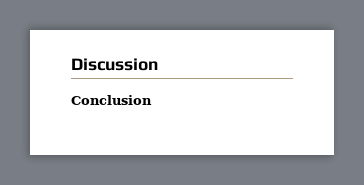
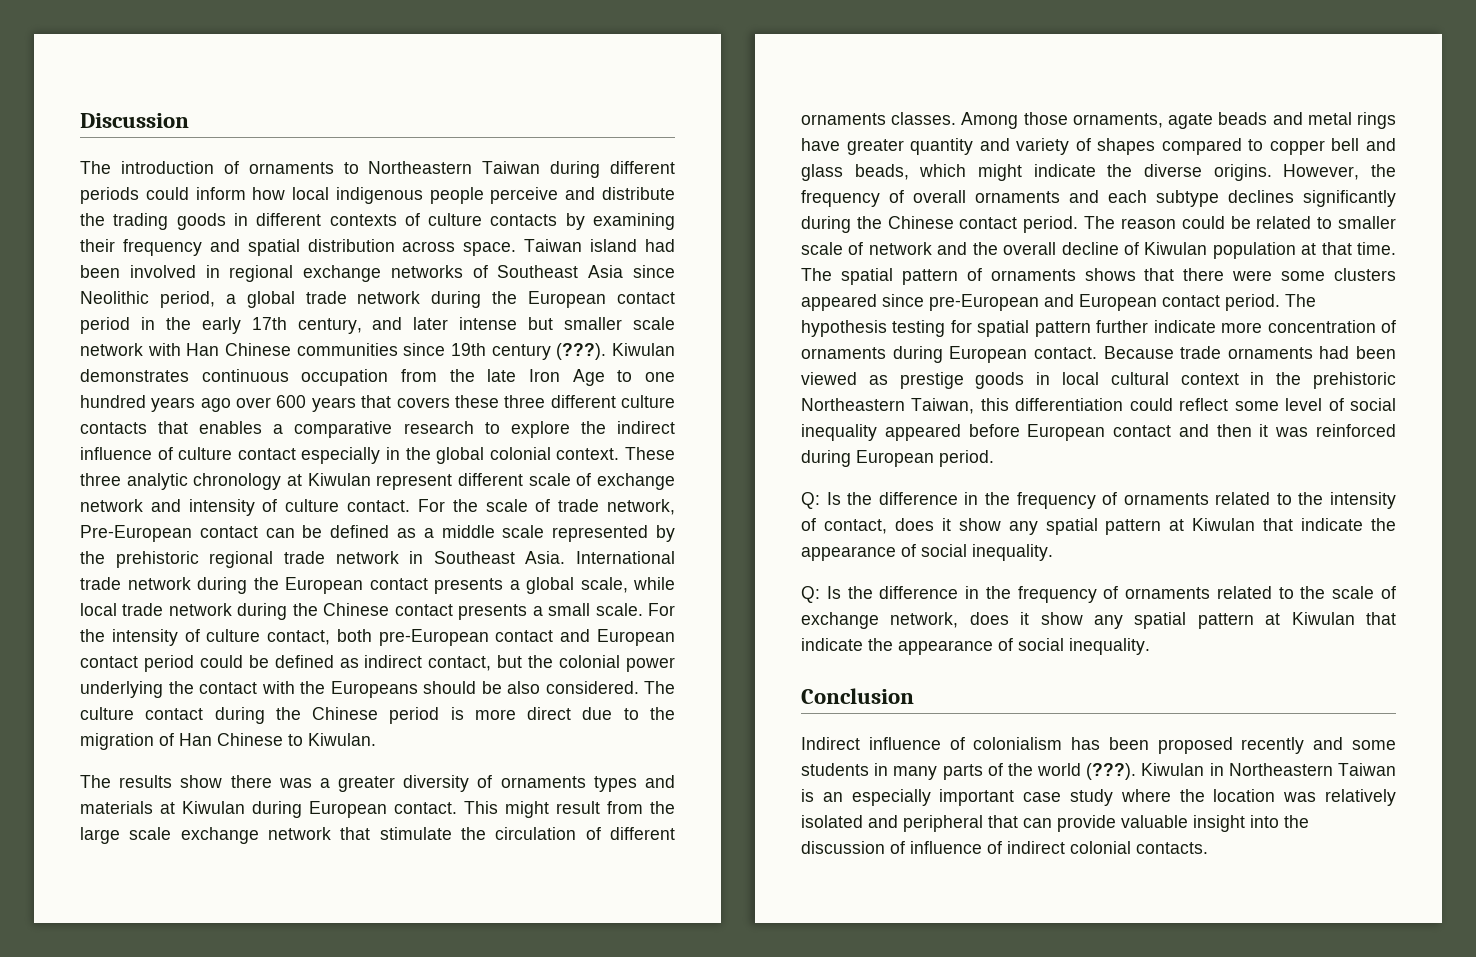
[71,95,152,105] Conclusion -> [80,161,675,178] [80,187,675,204] [80,213,675,230] [80,239,676,256] [80,265,675,282] [80,291,676,308] [80,317,676,334] [80,343,675,360] [80,369,675,386] [80,395,676,412] [80,421,675,438] [80,447,676,464] [80,473,675,490] [80,499,675,516] [80,525,675,542] [80,551,675,568] [80,577,675,594] [80,603,675,620] [80,629,675,646] [80,655,676,672] [80,681,675,698] [80,707,675,724] [80,733,376,750] [80,775,675,792] [80,801,675,818] [80,827,675,844] [801,112,1396,129] [801,138,1396,155] [801,164,1396,181] [801,190,1396,207] [801,216,1396,233] [801,242,1396,259] [801,268,1396,285] [801,294,1316,311] [801,320,1396,337] [801,346,1396,363] [801,372,1396,389] [801,398,1396,414] [801,424,1396,441] [801,450,994,467] [801,492,1396,509] [801,518,1396,535] [801,544,1053,561] [801,586,1396,603] [801,612,1396,629] [801,638,1150,655] [801,688,914,704] [801,737,1396,754] [801,763,1396,780] [801,789,1396,806] [801,815,1309,832] [801,841,1208,854] The introduction of ornaments to Northeastern Taiwan during different periods could inform how local indigenous people perceive and distribute the trading goods in different contexts of culture contacts by examining their frequency and spatial distribution across space. Taiwan island had been involved in regional exchange networks of Southeast Asia since Neolithic period, a global trade network during the European contact period in the early 17th century, and later intense but smaller scale network with Han Chinese communities since 19th century (???). Kiwulan demonstrates continuous occupation from the late Iron Age to one hundred years ago over 600 years that covers these three different culture contacts that enables a comparative research to explore the indirect influence of culture contact especially in the global colonial context. These three analytic chronology at Kiwulan represent different scale of exchange network and intensity of culture contact. For the scale of trade network, Pre-European contact can be defined as a middle scale represented by the prehistoric regional trade network in Southeast Asia. International trade network during the European contact presents a global scale, while local trade network during the Chinese contact presents a small scale. For the intensity of culture contact, both pre-European contact and European contact period could be defined as indirect contact, but the colonial power underlying the contact with the Europeans should be also considered. The culture contact during the Chinese period is more direct due to the migration of Han Chinese to Kiwulan. // The results show there was a greater diversity of ornaments types and materials at Kiwulan during European contact. This might result from the large scale exchange network that stimulate the circulation of different ornaments classes. Among those ornaments, agate beads and metal rings have greater quantity and variety of shapes compared to copper bell and glass beads, which might indicate the diverse origins. However, the frequency of overall ornaments and each subtype declines significantly during the Chinese contact period. The reason could be related to smaller scale of network and the overall decline of Kiwulan population at that time. The spatial pattern of ornaments shows that there were some clusters appeared since pre-European and European contact period. The hypothesis testing for spatial pattern further indicate more concentration of ornaments during European contact. Because trade ornaments had been viewed as prestige goods in local cultural context in the prehistoric Northeastern Taiwan, this differentiation could reflect some level of social inequality appeared before European contact and then it was reinforced during European period. // Q: Is the difference in the frequency of ornaments related to the intensity of contact, does it show any spatial pattern at Kiwulan that indicate the appearance of social inequality. // Q: Is the difference in the frequency of ornaments related to the scale of exchange network, does it show any spatial pattern at Kiwulan that indicate the appearance of social inequality. // Conclusion // Indirect influence of colonialism has been proposed recently and some students in many parts of the world (???). Kiwulan in Northeastern Taiwan is an especially important case study where the location was relatively isolated and peripheral that can provide valuable insight into the discussion of influence of indirect colonial contacts.

